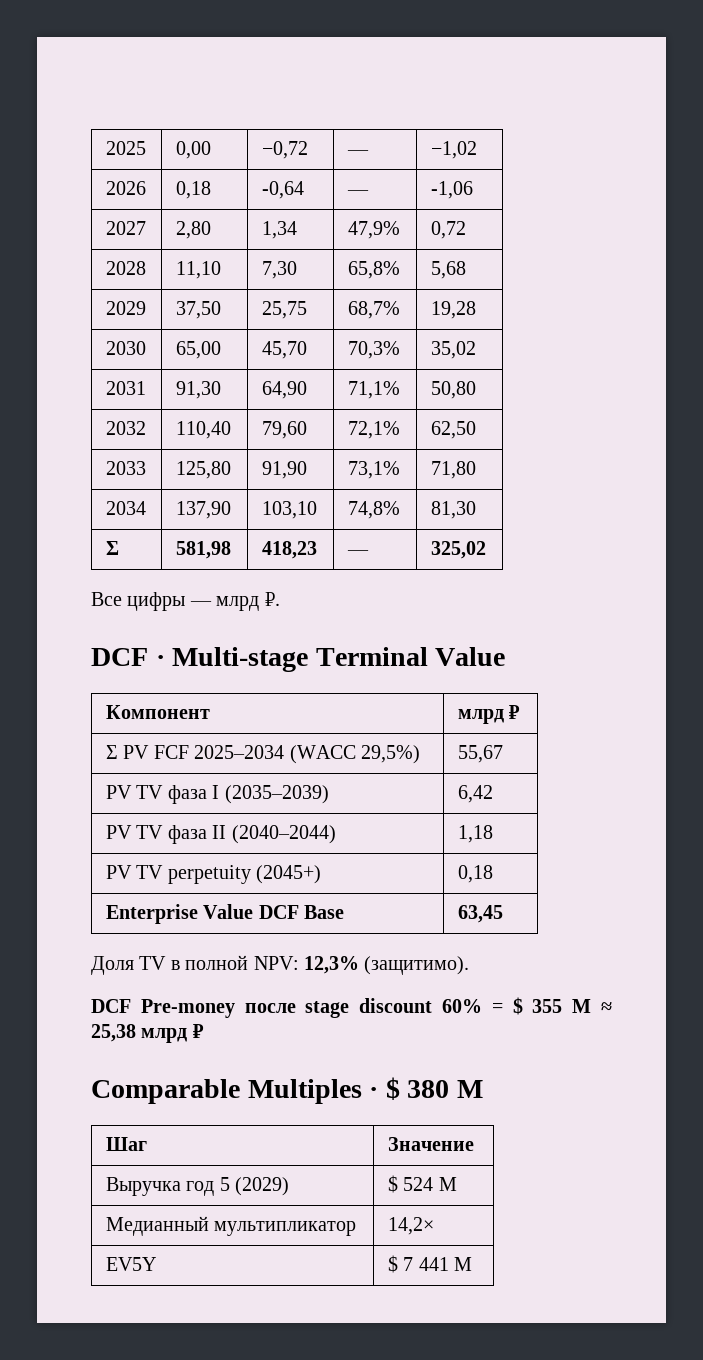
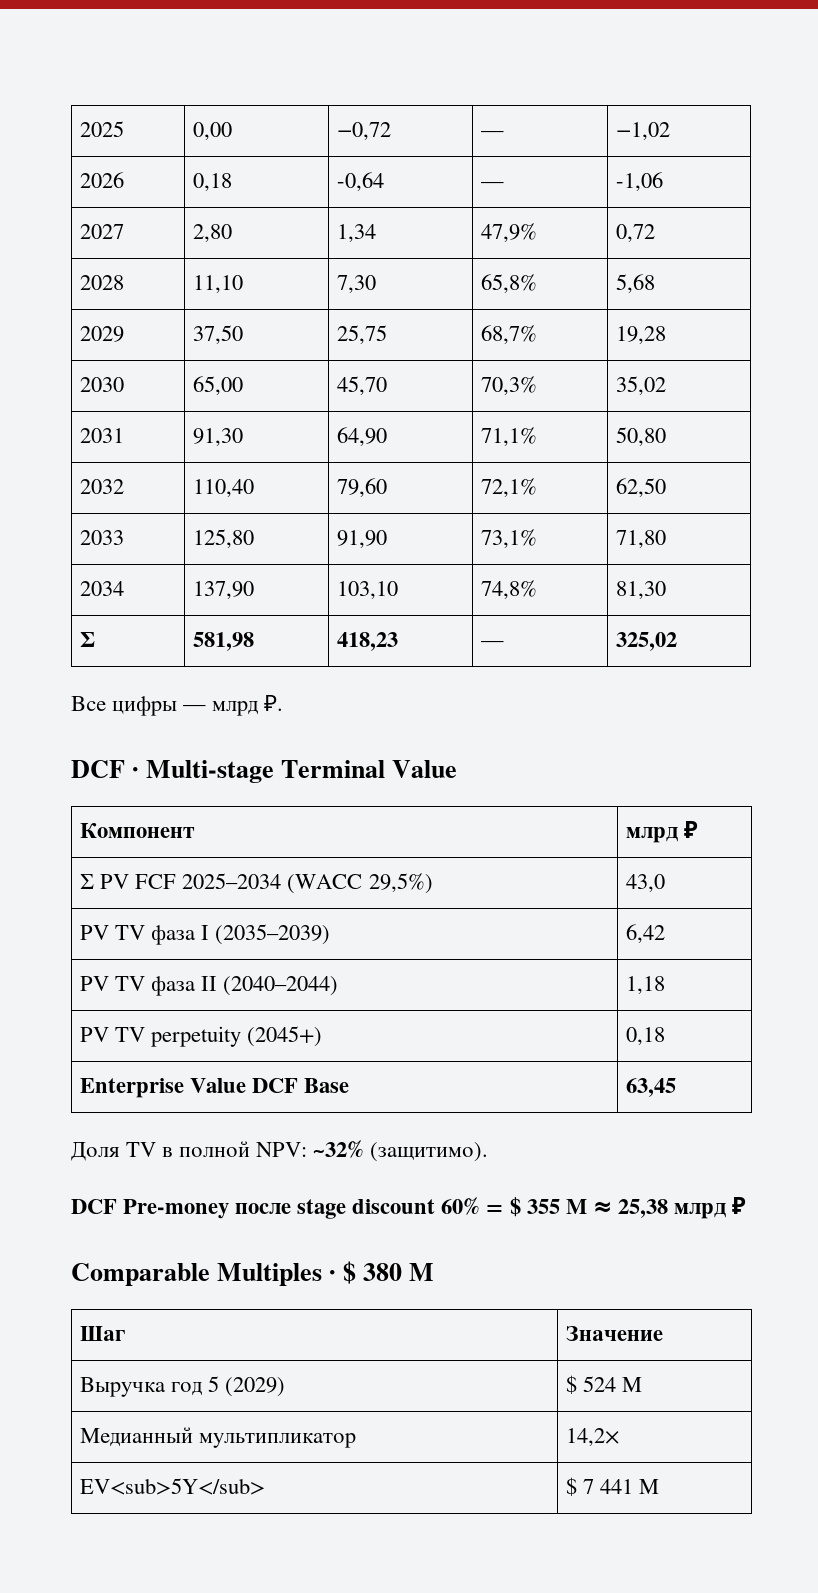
[457,745,503,763] 55,67 -> [626,874,666,893] 43,0
[304,956,359,974] 12,3% -> [313,1140,365,1158] ~32%
[105,1257,156,1271] EV5Y -> [80,1478,266,1495] EV<sub>5Y</sub>

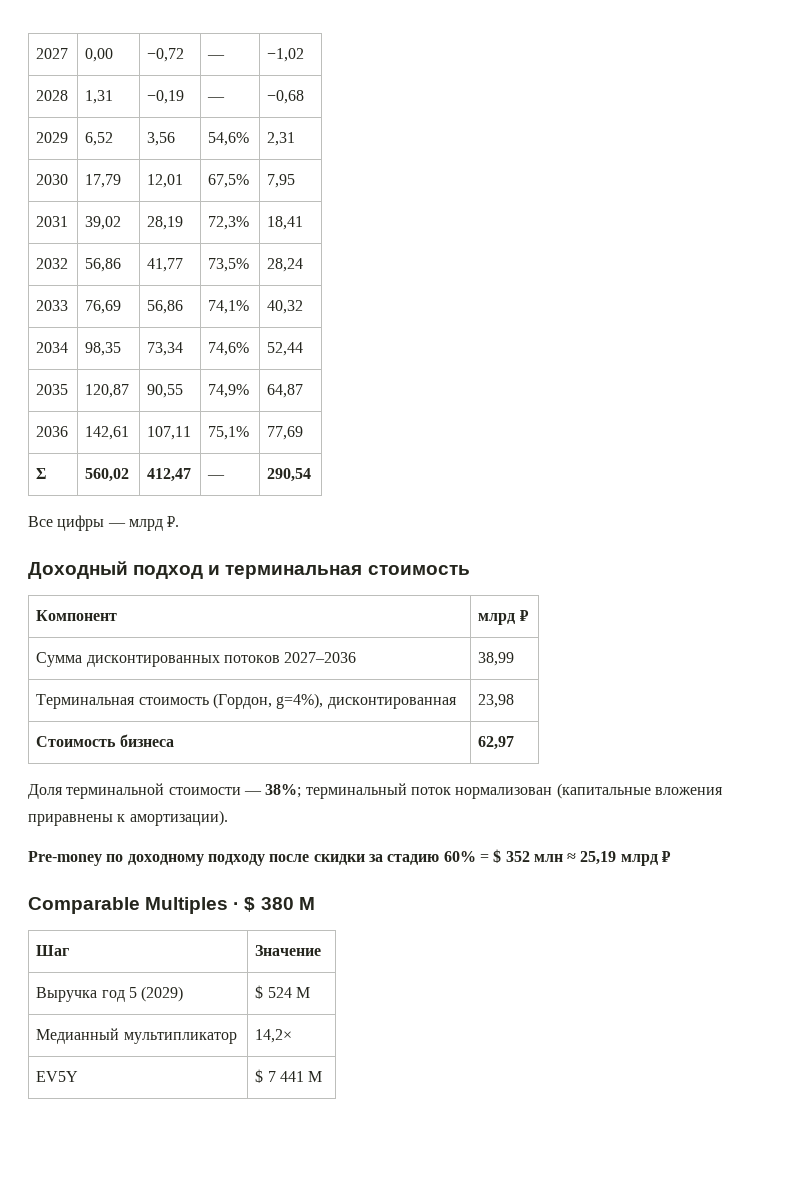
[80,121,125,137] 2025 -> [36,48,69,59] 2027
[80,172,125,188] [193,173,233,192] [337,172,385,192] [481,182,505,188] [616,172,664,192] [80,224,125,239] [193,224,233,243] [337,224,377,243] [481,223,538,243] [616,224,656,243] [80,275,125,290] [193,275,244,294] [337,275,377,294] [481,274,538,294] [616,274,656,294] [80,326,125,342] [193,325,244,345] [337,325,388,345] [481,325,538,345] [616,326,667,345] [80,377,125,392] [193,376,244,396] [337,376,388,396] [481,376,538,396] [616,376,667,396] [80,428,125,443] [193,428,244,447] [337,427,388,447] [481,427,538,447] [616,427,667,447] [80,479,125,494] [193,479,255,498] [337,478,388,498] [481,478,538,498] [616,478,667,498] [80,530,125,545] [193,529,255,549] [337,530,388,549] [481,529,538,549] [616,530,667,549] [80,581,125,596] [193,581,255,600] [337,581,399,600] [481,580,538,600] [616,581,667,600] 2026 | 0,18 | -0,64 | — | -1,06 // 2027 | 2,80 | 1,34 | 47,9% | 0,72 // 2028 | 11,10 | 7,30 | 65,8% | 5,68 // 2029 | 37,50 | 25,75 | 68,7% | 19,28 // 2030 | 65,00 | 45,70 | 70,3% | 35,02 // 2031 | 91,30 | 64,90 | 71,1% | 50,80 // 2032 | 110,40 | 79,60 | 72,1% | 62,50 // 2033 | 125,80 | 91,90 | 73,1% | 71,80 // 2034 | 137,90 | 103,10 | 74,8% | 81,30 -> [36,90,69,101] [85,90,114,104] [147,90,185,104] [207,97,226,101] [267,90,305,104] [36,132,69,143] [85,132,114,146] [147,132,176,146] [208,132,250,146] [267,132,296,146] [36,174,69,185] [85,174,122,188] [147,174,184,188] [208,174,250,188] [267,174,296,188] [36,216,69,227] [85,216,122,230] [147,216,184,230] [208,216,250,230] [267,216,304,230] [36,258,69,269] [85,258,122,272] [147,258,184,272] [208,258,250,272] [267,258,304,272] [36,300,69,311] [85,300,122,314] [147,300,184,314] [208,300,250,314] [267,300,304,314] [36,342,69,353] [85,342,122,356] [147,342,184,356] [208,342,250,356] [267,342,304,356] [36,384,69,395] [85,384,130,398] [147,384,184,398] [208,384,250,398] [267,384,304,398] [36,426,69,437] [85,426,130,440] [147,426,192,440] [208,426,250,440] [267,426,304,440] 2028 | 1,31 | −0,19 | — | −0,68 // 2029 | 6,52 | 3,56 | 54,6% | 2,31 // 2030 | 17,79 | 12,01 | 67,5% | 7,95 // 2031 | 39,02 | 28,19 | 72,3% | 18,41 // 2032 | 56,86 | 41,77 | 73,5% | 28,24 // 2033 | 76,69 | 56,86 | 74,1% | 40,32 // 2034 | 98,35 | 73,34 | 74,6% | 52,44 // 2035 | 120,87 | 90,55 | 74,9% | 64,87 // 2036 | 142,61 | 107,11 | 75,1% | 77,69
[193,632,255,651] [337,632,399,651] [481,641,505,647] [616,632,678,651] 581,98 | 418,23 | — | 325,02 -> [85,468,130,482] [147,468,192,482] [207,475,226,479] [267,468,312,482] 560,02 | 412,47 | — | 290,54
[71,760,458,783] [80,823,196,838] [626,821,699,843] [80,873,433,894] [626,874,666,893] [80,924,331,945] [626,924,666,944] [80,976,339,996] [626,976,666,995] [80,1026,323,1047] [626,1027,666,1046] [80,1078,350,1098] [626,1078,677,1097] [71,1140,489,1162] [71,1197,668,1219] DCF · Multi-stage Terminal Value // Компонент | млрд ₽ // Σ PV FCF 2025–2034 (WACC 29,5%) | 43,0 // PV TV фаза I (2035–2039) | 6,42 // PV TV фаза II (2040–2044) | 1,18 // PV TV perpetuity (2045+) | 0,18 // Enterprise Value DCF Base | 63,45 // Доля TV в полной NPV: ~32% (защитимо). // DCF Pre-money после stage discount 60% = $ 355 M ≈ 25,38 -> [28,561,470,579] [36,610,118,621] [478,610,529,625] [36,652,357,667] [478,652,515,666] [36,693,457,709] [478,694,515,708] [36,734,174,747] [478,736,515,750] [28,783,723,799] [28,810,228,826] [28,849,617,866] Доходный подход и терминальная стоимость // Компонент | млрд ₽ // Сумма дисконтированных потоков 2027–2036 | 38,99 // Терминальная стоимость (Гордон, g=4%), дисконтированная | 23,98 // Стоимость бизнеса | 62,97 // Доля терминальной стоимости — 38%; терминальный поток нормализован (капитальные вложения приравнены к амортизации). // Pre-money по доходному подходу после скидки за стадию 60% = $ 352 млн ≈ 25,19
[80,1478,266,1495] EV<sub>5Y</sub> -> [36,1071,79,1082] EV5Y

